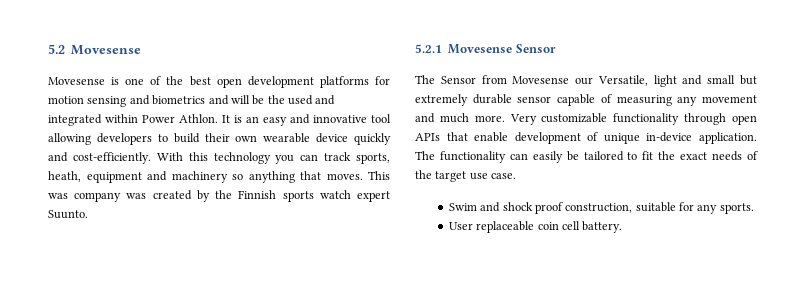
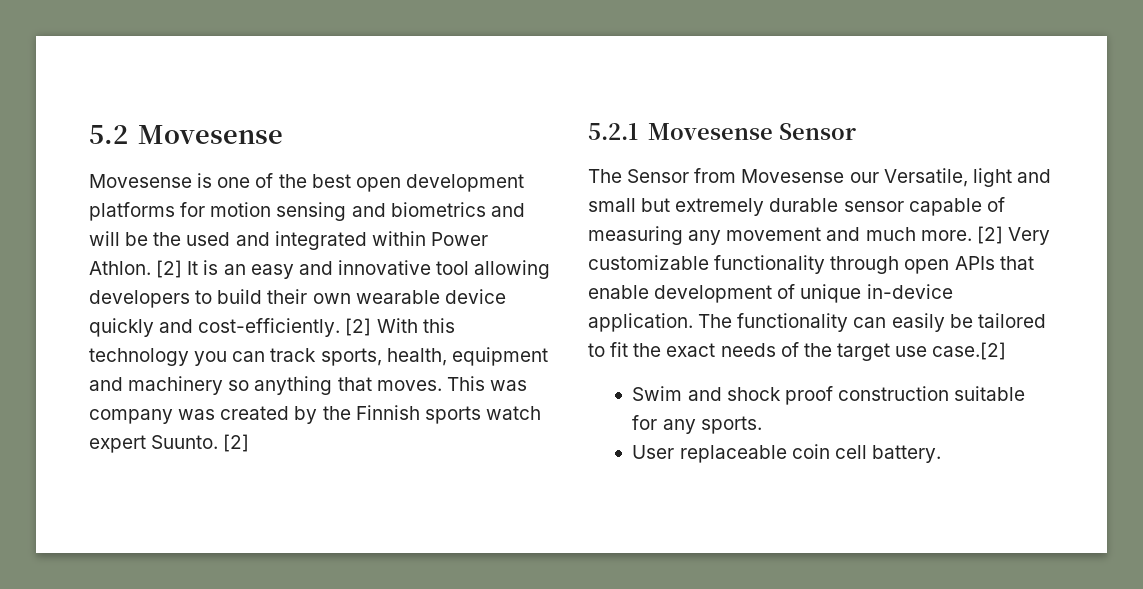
(218, 118) none -> [156,260,183,278] [2]
(151, 158) none -> [345,318,372,336] [2]
[48,171,81,182] heath, -> [386,348,447,366] health,
(88, 214) none -> [223,434,250,452] [2]
(505, 118) none -> [976,226,1003,244] [2]
[491,173,517,179] case. -> [932,342,1007,360] case.[2]
[565,203,633,213] construction, -> [837,386,949,401] construction

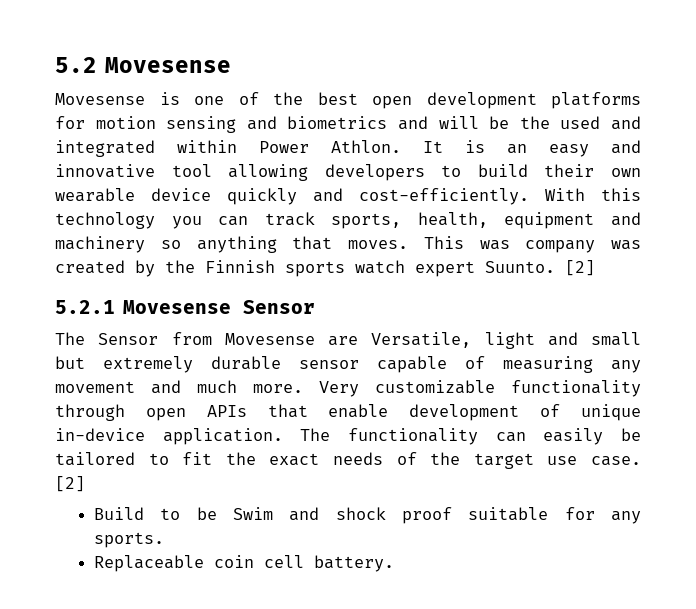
[156,260,183,278] [2] -> (401, 146) none
[345,318,372,336] [2] -> (529, 196) none
[849,172,879,183] our -> [328,336,358,346] are
[976,226,1003,244] [2] -> (303, 388) none
[932,342,1007,360] case.[2] // -> [591,456,642,466] [55,476,85,492] [94,507,217,520] case. [2] // Build to be
[837,386,949,401] construction -> (453, 515) none
[632,445,787,463] User replaceable -> [94,555,205,572] Replaceable

